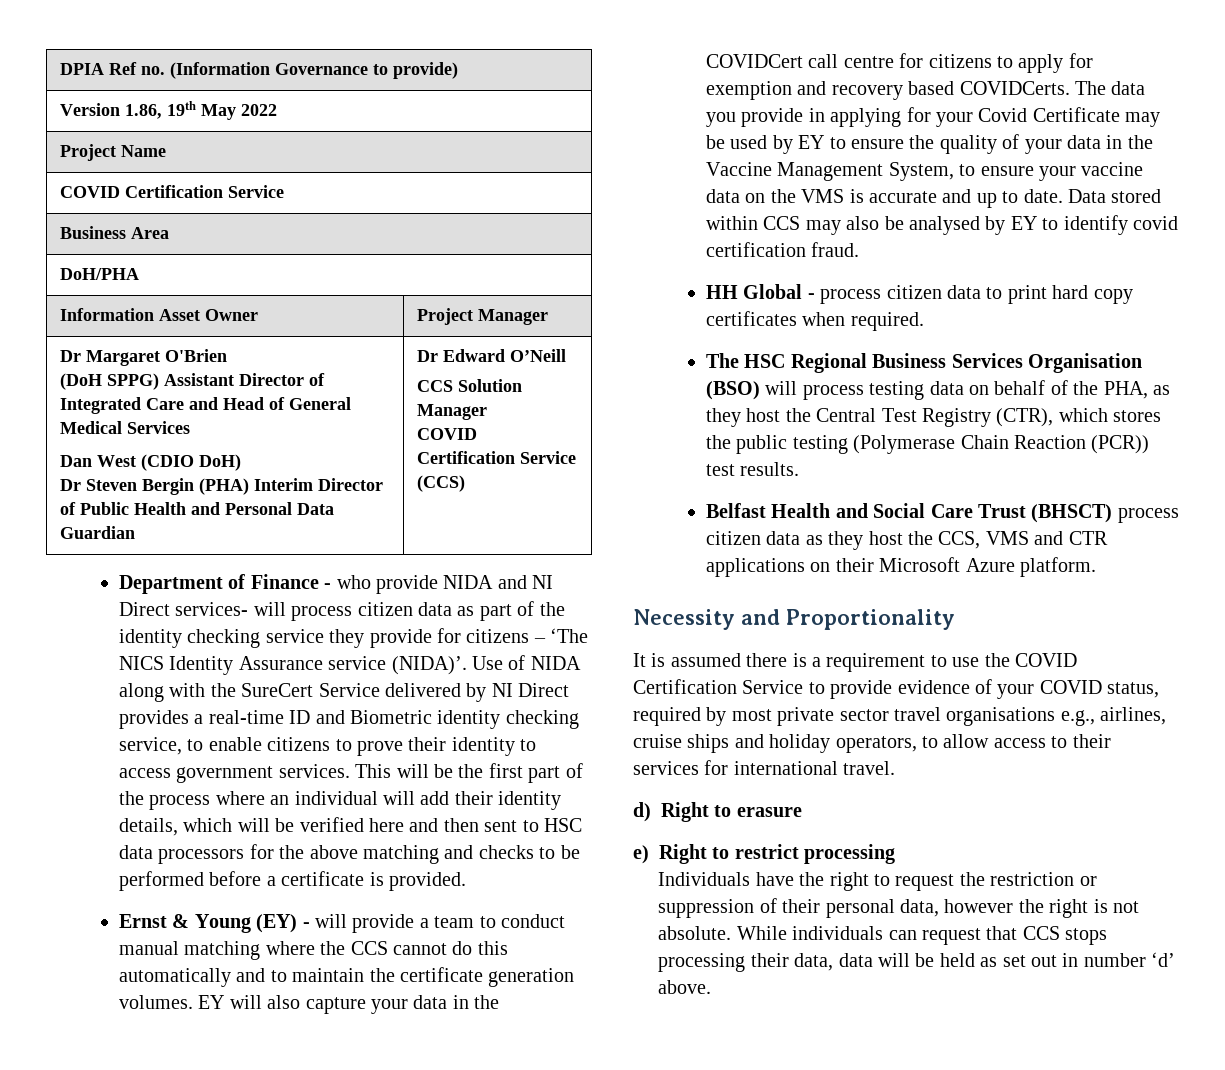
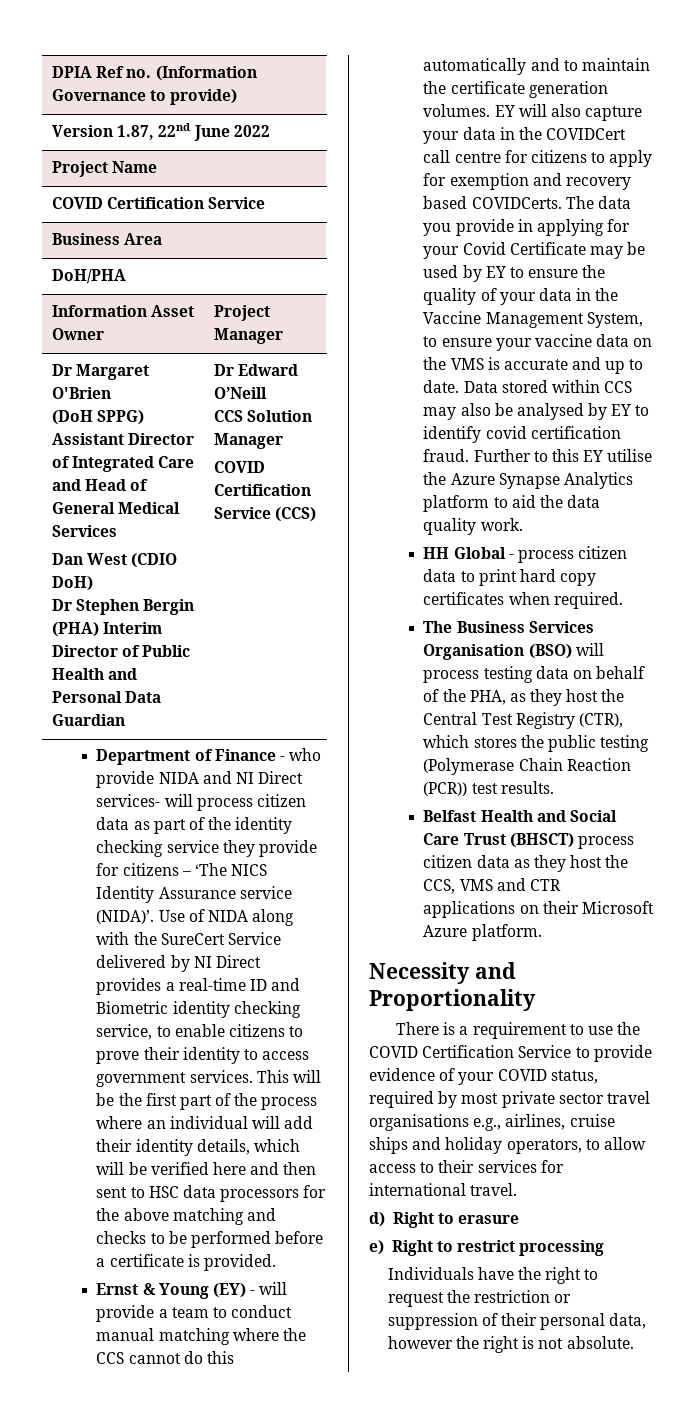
[125,101,237,120] 1.86, 19th May -> [117,123,230,141] 1.87, 22nd June
[86,479,138,491] Steven -> [76,599,140,615] Stephen
(860, 249) none -> [473,449,653,462] [423,472,633,489] [423,495,601,512] [423,518,523,535] Further to this EY utilise the Azure Synapse Analytics platform to aid the data quality work.
[744,353,867,373] HSC Regional -> (453, 627) none
[633,653,788,667] It is assumed there -> [396,1022,440,1035] There
[736,926,1108,945] [658,952,1176,972] [658,980,712,994] While individuals can request that CCS stops processing their data, data will be held as set out in number ‘d’ above. -> (634, 1342) none

